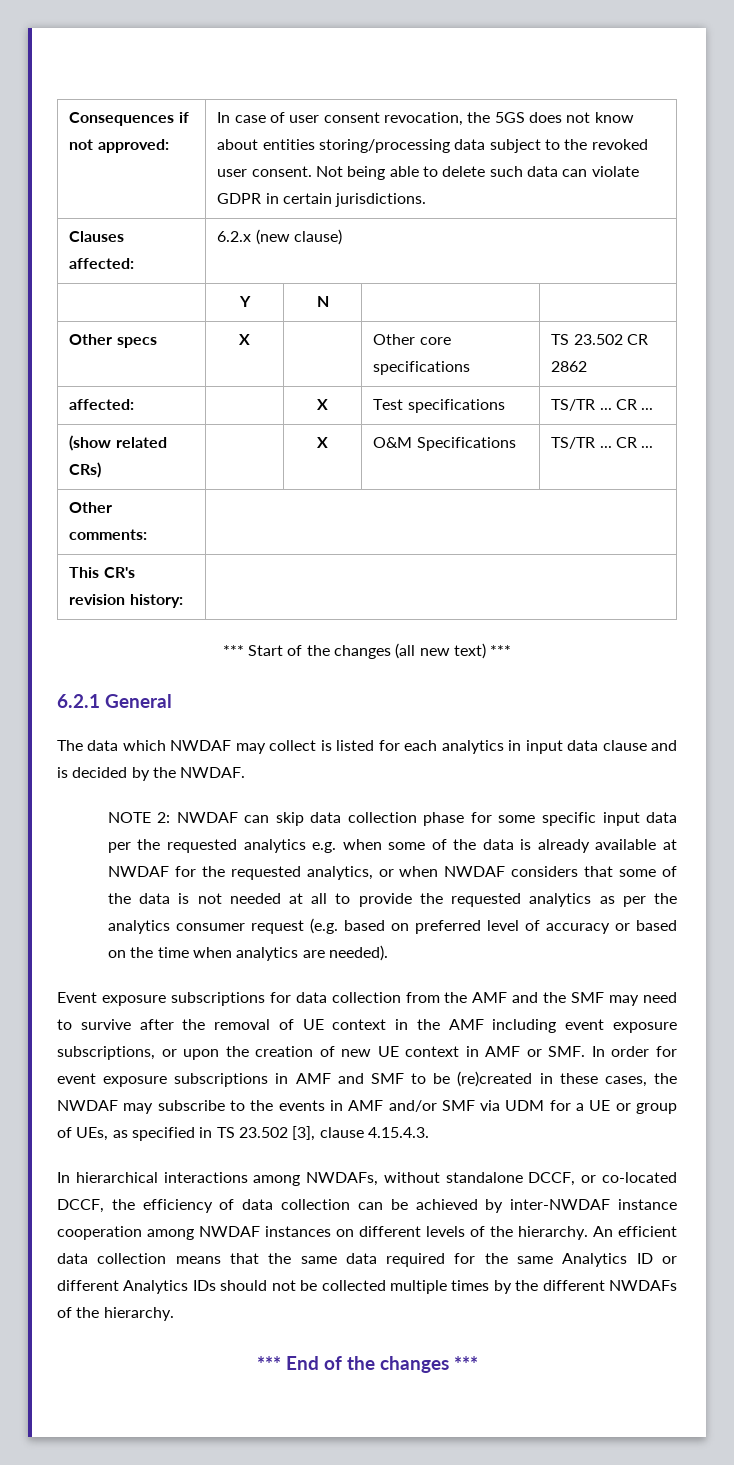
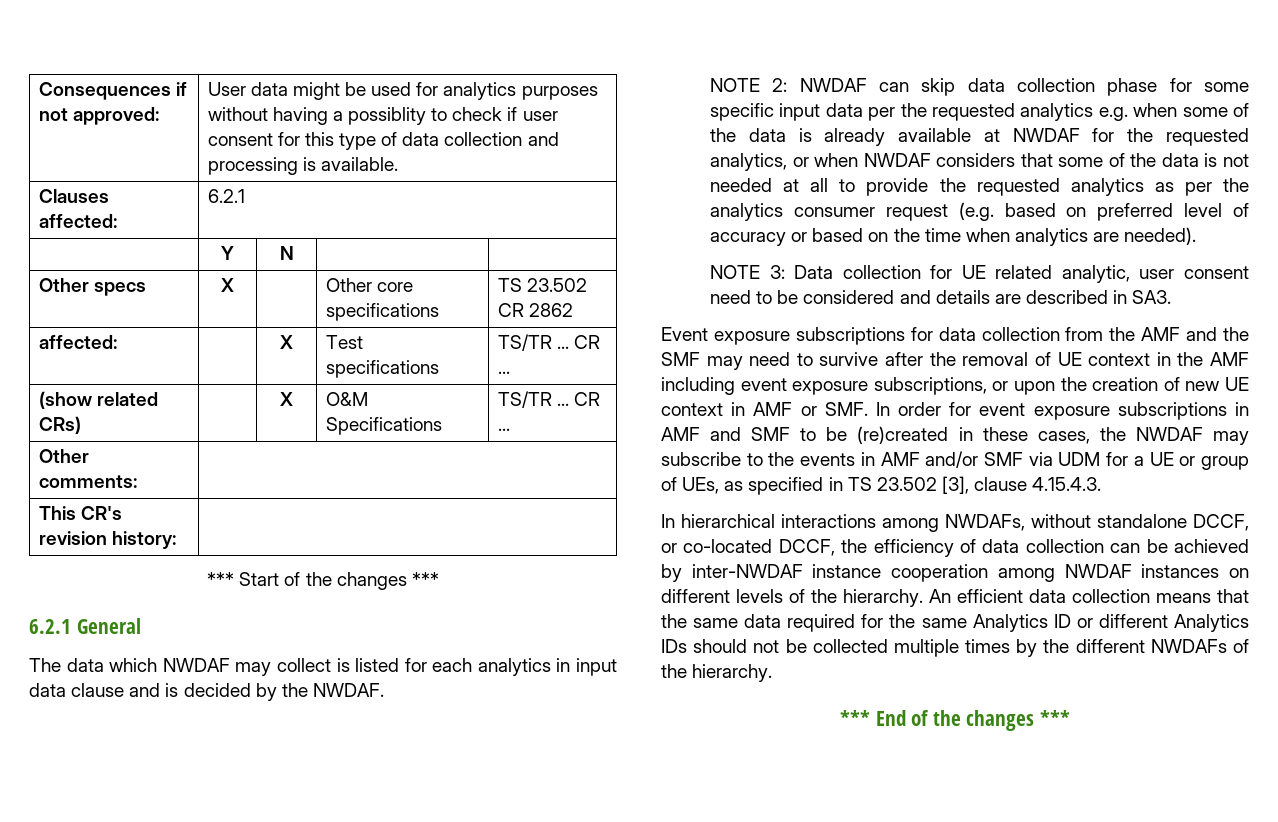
[217,112,634,126] [217,139,648,153] [217,166,639,180] [217,193,427,207] In case of user consent revocation, the 5GS does not know about entities storing/processing data subject to the revoked user consent. Not being able to delete such data can violate GDPR in certain jurisdictions. -> [207,82,598,100] [207,107,558,125] [207,132,559,150] [207,157,398,175] User data might be used for analytics purposes without having a possiblity to check if user consent for this type of data collection and processing is available.
[217,229,342,245] 6.2.x (new clause) -> [207,189,245,203] 6.2.1
[395,643,486,659] (all new text) -> (407, 581) none
(388, 953) none -> [710,265,1249,283] [710,290,1172,304] // NOTE 3: Data collection for UE related analytic, user consent need to be considered and details are described in SA3.

